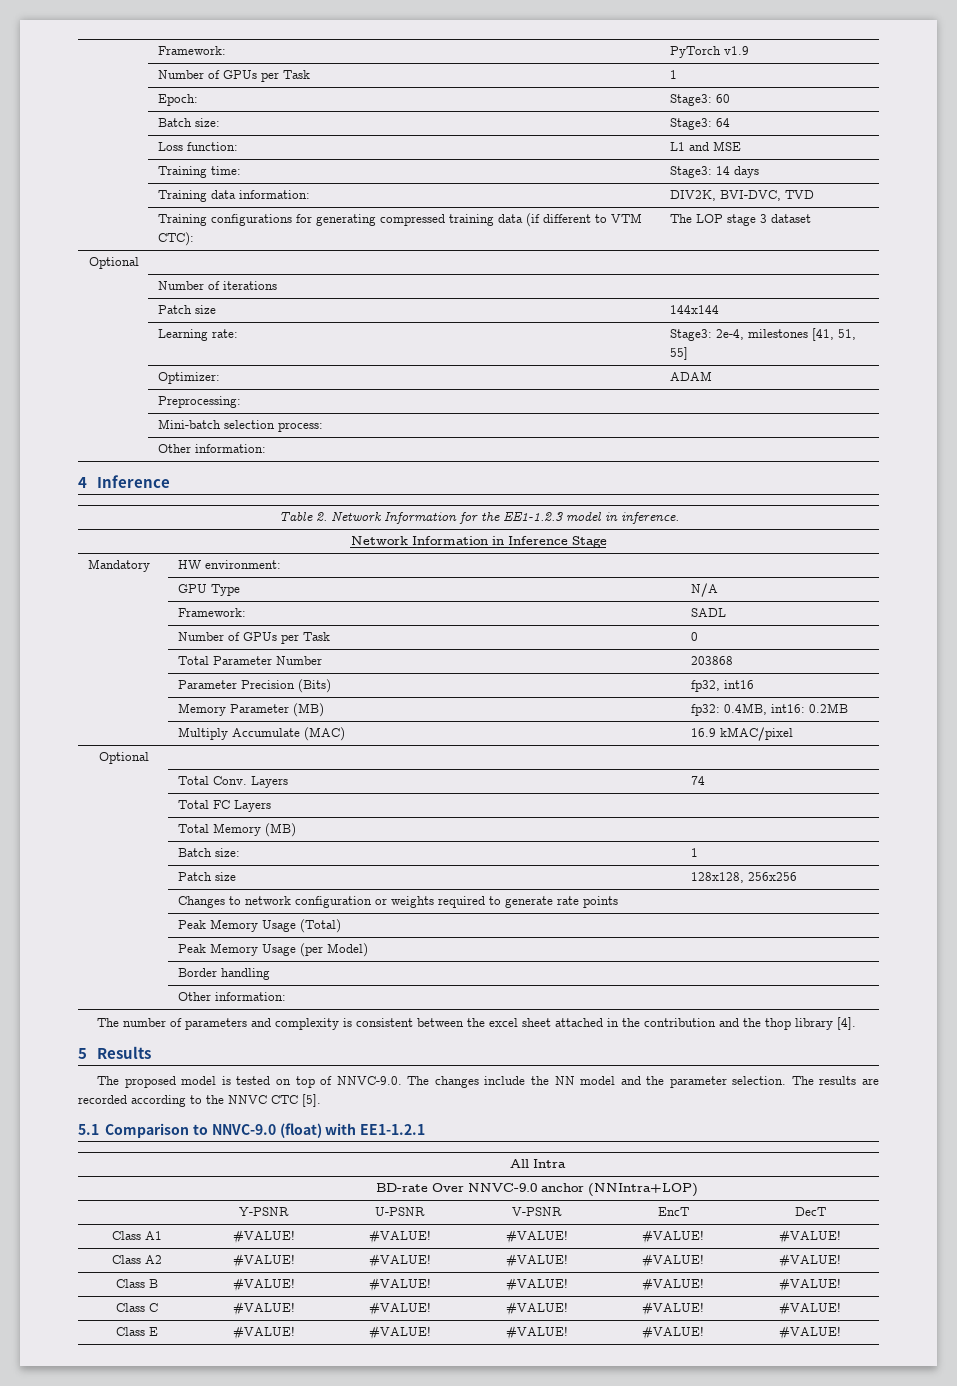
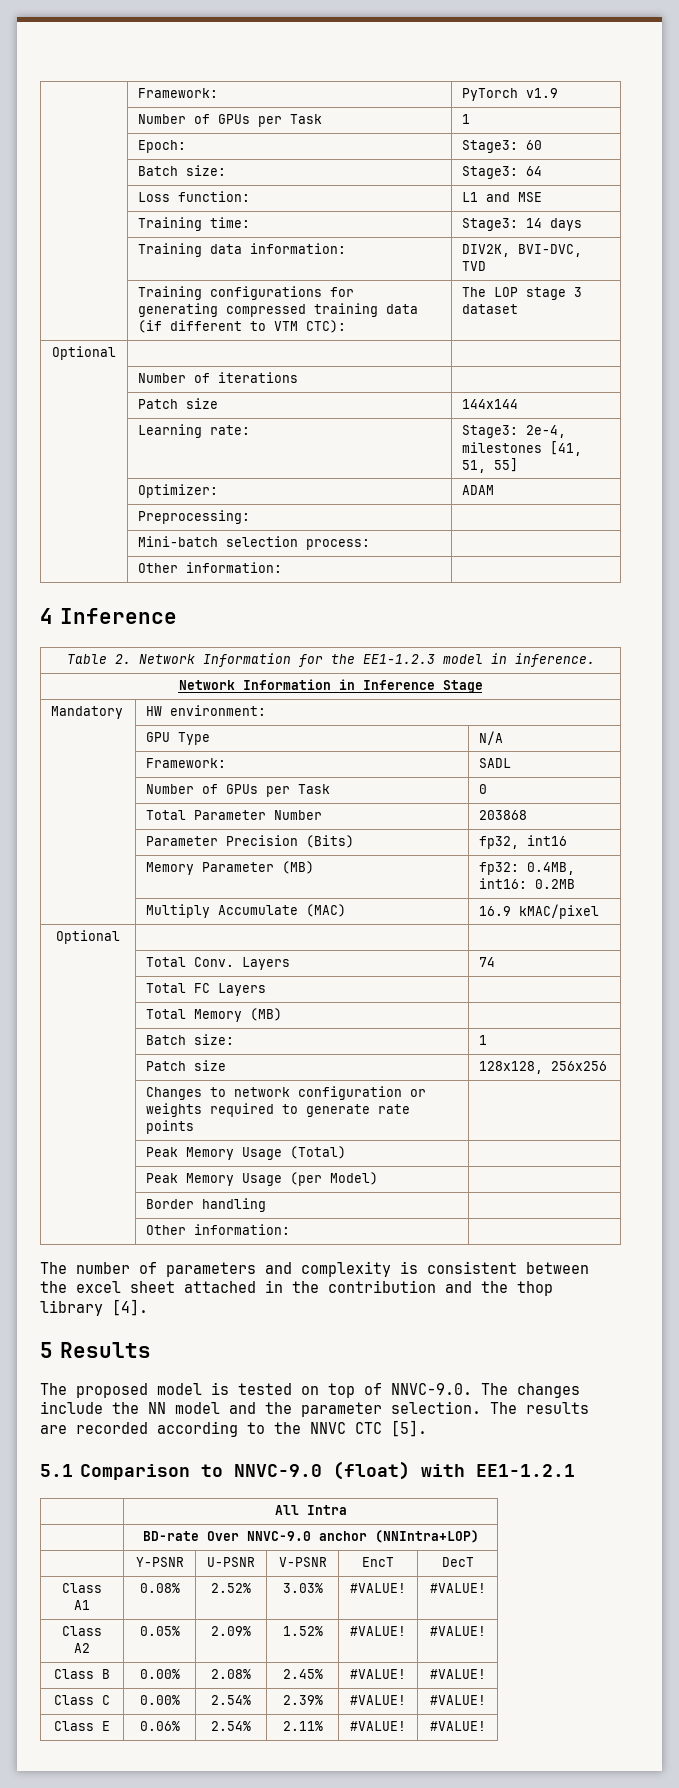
[232,1230,295,1244] [369,1230,431,1244] [505,1230,568,1244] #VALUE! | #VALUE! | #VALUE! -> [139,1583,180,1593] [211,1583,251,1593] [282,1583,323,1593] 0.08% | 2.52% | 3.03%
[232,1254,295,1268] [369,1254,431,1268] [505,1254,568,1268] #VALUE! | #VALUE! | #VALUE! -> [139,1626,180,1636] [211,1626,251,1636] [282,1626,323,1636] 0.05% | 2.09% | 1.52%
[232,1278,295,1292] [369,1278,431,1292] [505,1278,568,1292] #VALUE! | #VALUE! | #VALUE! -> [139,1669,180,1679] [211,1669,251,1679] [282,1669,323,1679] 0.00% | 2.08% | 2.45%
[232,1302,295,1316] [369,1302,431,1316] [505,1302,568,1316] #VALUE! | #VALUE! | #VALUE! -> [139,1695,180,1705] [211,1695,251,1705] [282,1695,323,1705] 0.00% | 2.54% | 2.39%
[232,1326,295,1340] [369,1326,431,1340] [505,1326,568,1340] [642,1326,704,1340] [779,1326,841,1340] #VALUE! | #VALUE! | #VALUE! | #VALUE! | #VALUE! -> [139,1721,180,1731] [211,1721,251,1731] [282,1721,323,1731] [350,1721,406,1731] [429,1721,486,1731] 0.06% | 2.54% | 2.11% | #VALUE! | #VALUE!

